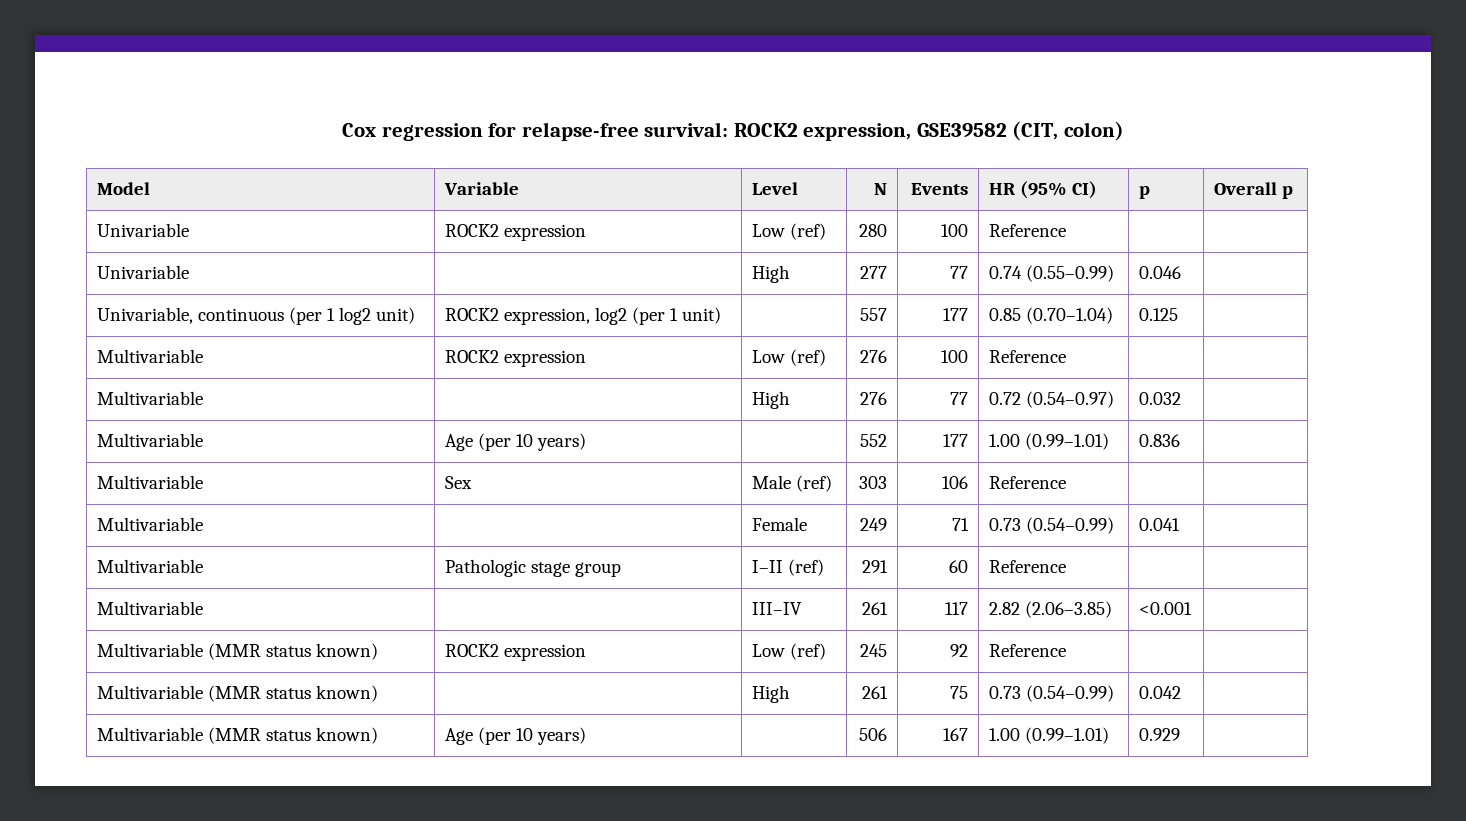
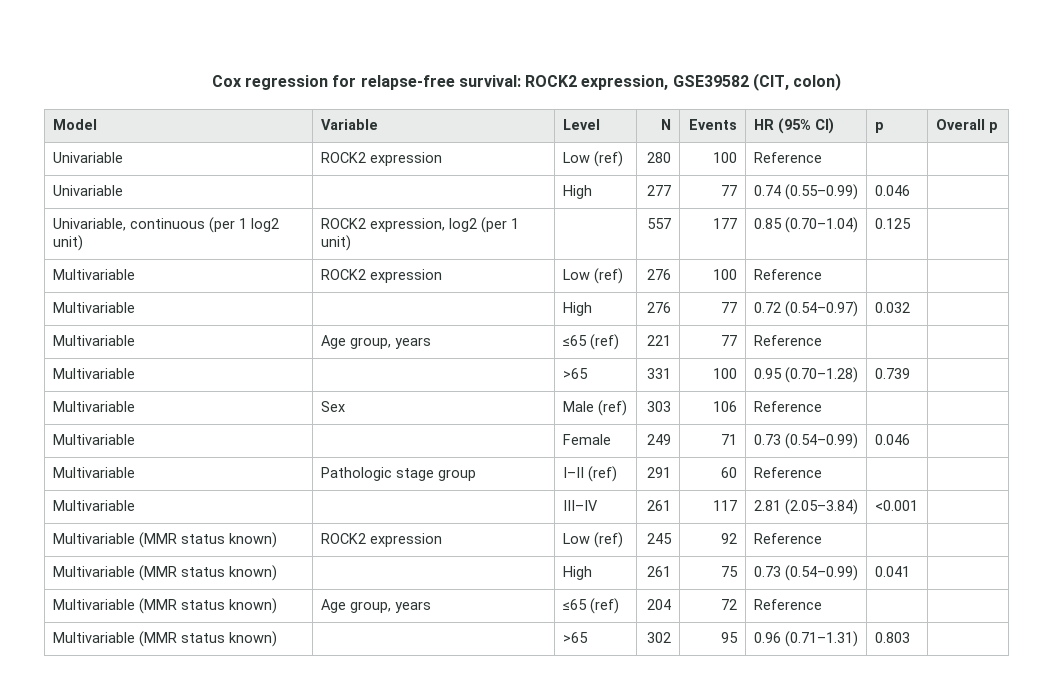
[478,433,587,451] [859,434,887,447] [942,434,968,447] [989,433,1110,450] [1139,434,1181,447] (per 10 years) | | 552 | 177 | 1.00 (0.99–1.01) | 0.836 -> [349,337,431,349] [562,334,619,350] [647,335,672,346] [721,335,738,346] [753,335,822,346] [52,368,135,379] [562,368,588,379] [647,368,672,379] [713,368,738,379] [753,367,858,383] [874,368,910,379] group, years | ≤65 (ref) | 221 | 77 | Reference | | // Multivariable | | >65 | 331 | 100 | 0.95 (0.70–1.28) | 0.739
[1139,518,1181,531] 0.041 -> [874,434,910,445] 0.046
[989,601,1113,618] 2.82 (2.06–3.85) -> [753,499,858,515] 2.81 (2.05–3.84)
[1139,686,1182,699] 0.042 -> [874,566,910,577] 0.041
[478,727,587,745] [858,728,887,741] [942,728,968,741] [989,727,1110,744] [1139,728,1181,741] (per 10 years) | | 506 | 167 | 1.00 (0.99–1.01) | 0.929 -> [349,601,431,613] [562,598,619,614] [647,599,672,610] [721,599,738,610] [753,599,822,610] [52,631,277,647] [562,632,588,643] [647,632,672,643] [721,632,739,643] [753,631,858,647] [874,632,910,643] group, years | ≤65 (ref) | 204 | 72 | Reference | | // Multivariable (MMR status known) | | >65 | 302 | 95 | 0.96 (0.71–1.31) | 0.803

